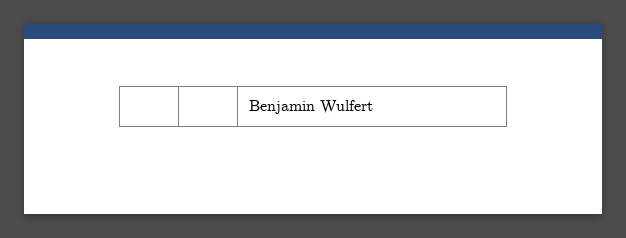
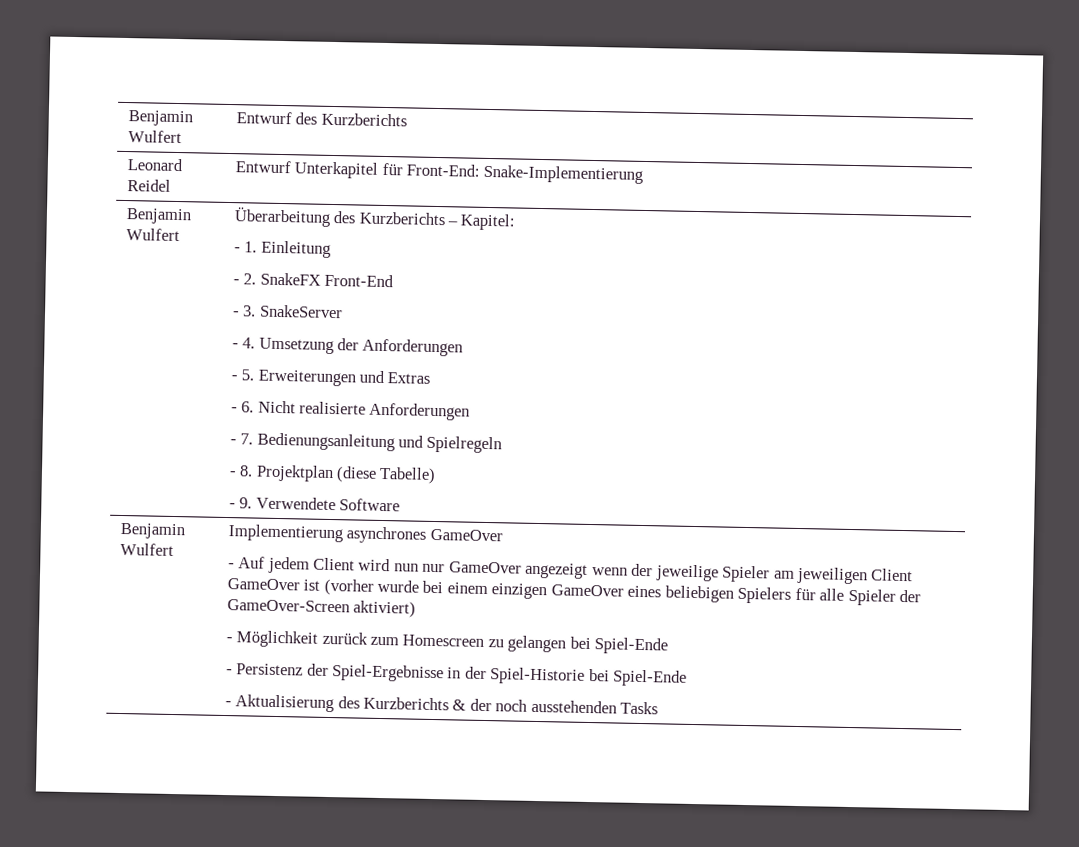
[249,100,374,114] | | Benjamin Wulfert -> [127,110,193,127] [127,130,182,144] [235,111,407,127] [126,158,184,172] [126,179,171,192] [234,160,644,184] [125,208,192,225] [125,228,180,242] [233,207,517,231] [233,240,331,258] [232,272,395,288] [232,304,343,319] [231,337,464,357] [230,369,431,387] [230,400,471,421] [229,432,503,454] [228,464,437,485] [228,496,401,512] [119,522,186,540] [119,542,174,556] [227,524,503,544] [227,556,914,585] [226,578,922,606] [226,599,417,618] [225,630,669,655] [225,663,688,687] [224,694,659,715] Benjamin Wulfert | Entwurf des Kurzberichts // Leonard Reidel | Entwurf Unterkapitel für Front-End: Snake-Implementierung // Benjamin Wulfert | Überarbeitung des Kurzberichts – Kapitel: // - 1. Einleitung // - 2. SnakeFX Front-End // - 3. SnakeServer // - 4. Umsetzung der Anforderungen // - 5. Erweiterungen und Extras // - 6. Nicht realisierte Anforderungen // - 7. Bedienungsanleitung und Spielregeln // - 8. Projektplan (diese Tabelle) // - 9. Verwendete Software // Benjamin Wulfert | Implementierung asynchrones GameOver // - Auf jedem Client wird nun nur GameOver angezeigt wenn der jeweilige Spieler am jeweiligen Client GameOver ist (vorher wurde bei einem einzigen GameOver eines beliebigen Spielers für alle Spieler der GameOver-Screen aktiviert) // - Möglichkeit zurück zum Homescreen zu gelangen bei Spiel-Ende // - Persistenz der Spiel-Ergebnisse in der Spiel-Historie bei Spiel-Ende // - Aktualisierung des Kurzberichts & der noch ausstehenden Tasks

